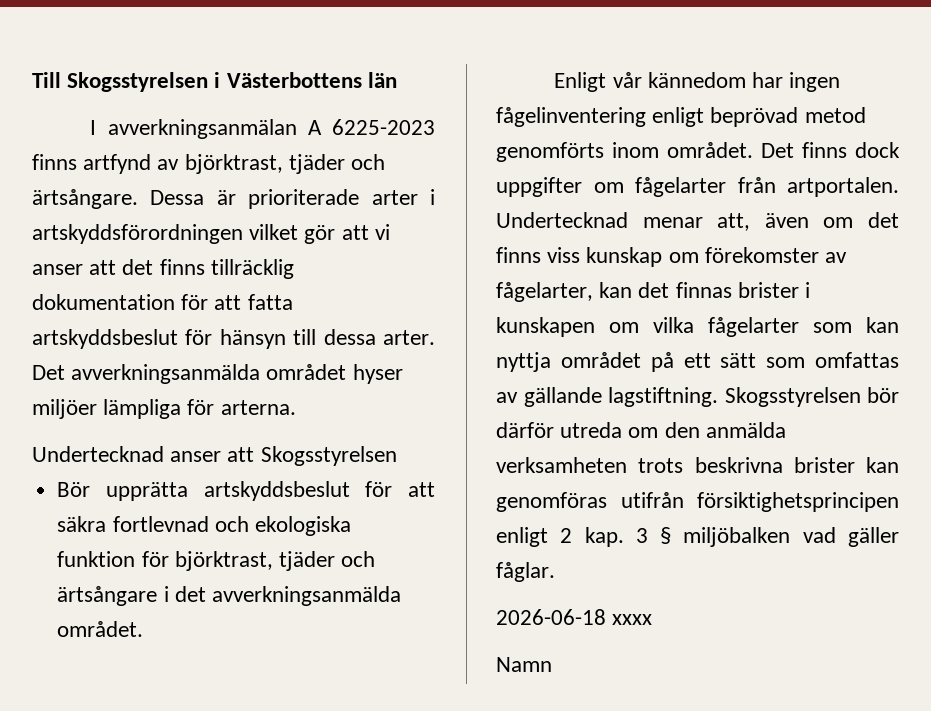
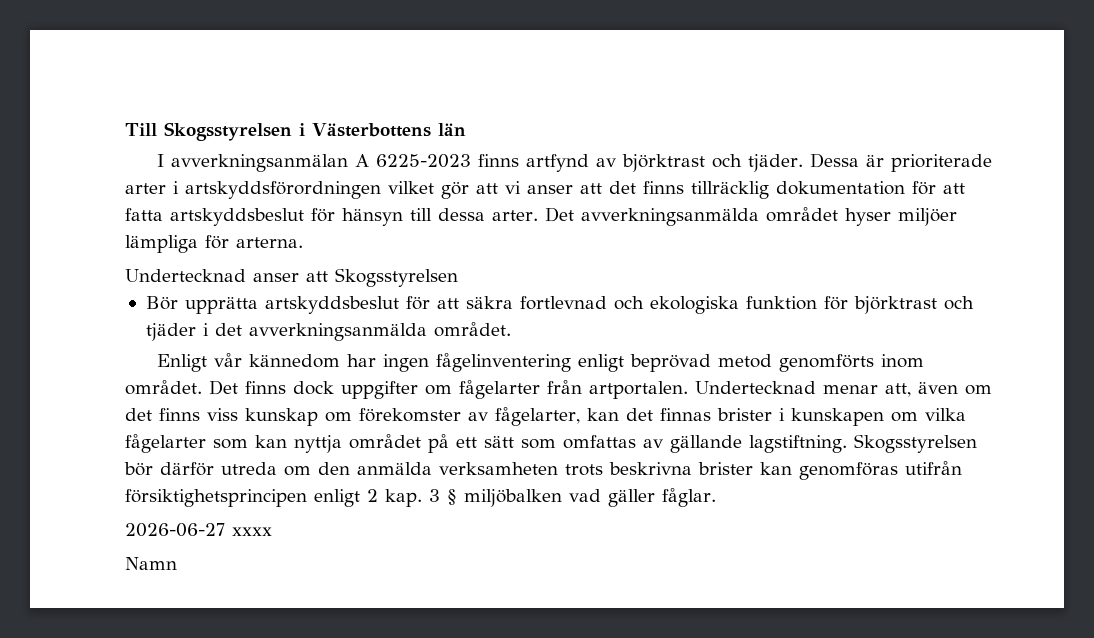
[184,154,386,174] [32,189,138,209] björktrast, tjäder och ärtsångare. -> [621,154,803,172] björktrast och tjäder.
[174,551,376,571] [57,586,158,606] björktrast, tjäder och ärtsångare -> [853,296,974,314] [145,323,196,341] björktrast och tjäder
[496,609,606,625] 2026-06-18 -> [125,523,225,537] 2026-06-27

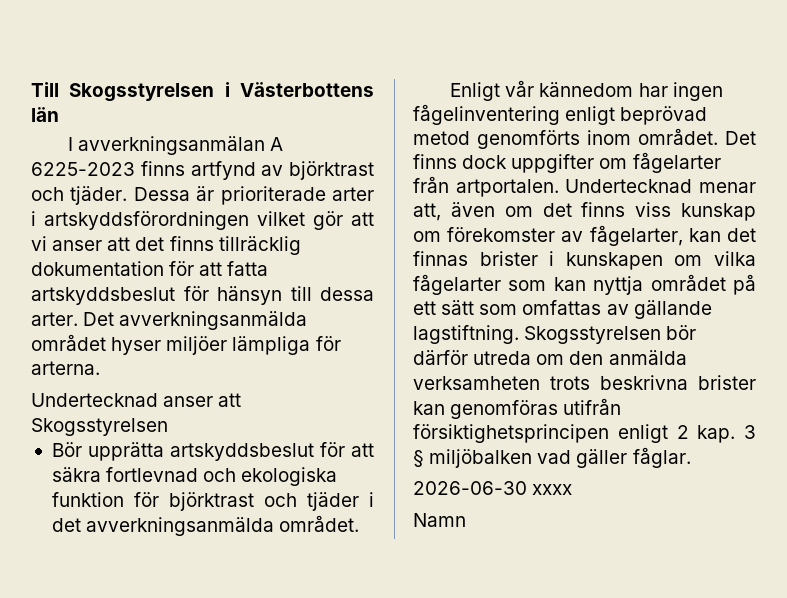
[125,523,225,537] 2026-06-27 -> [413,481,527,495] 2026-06-30

